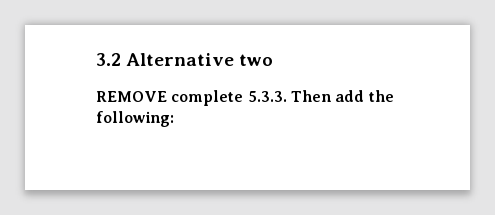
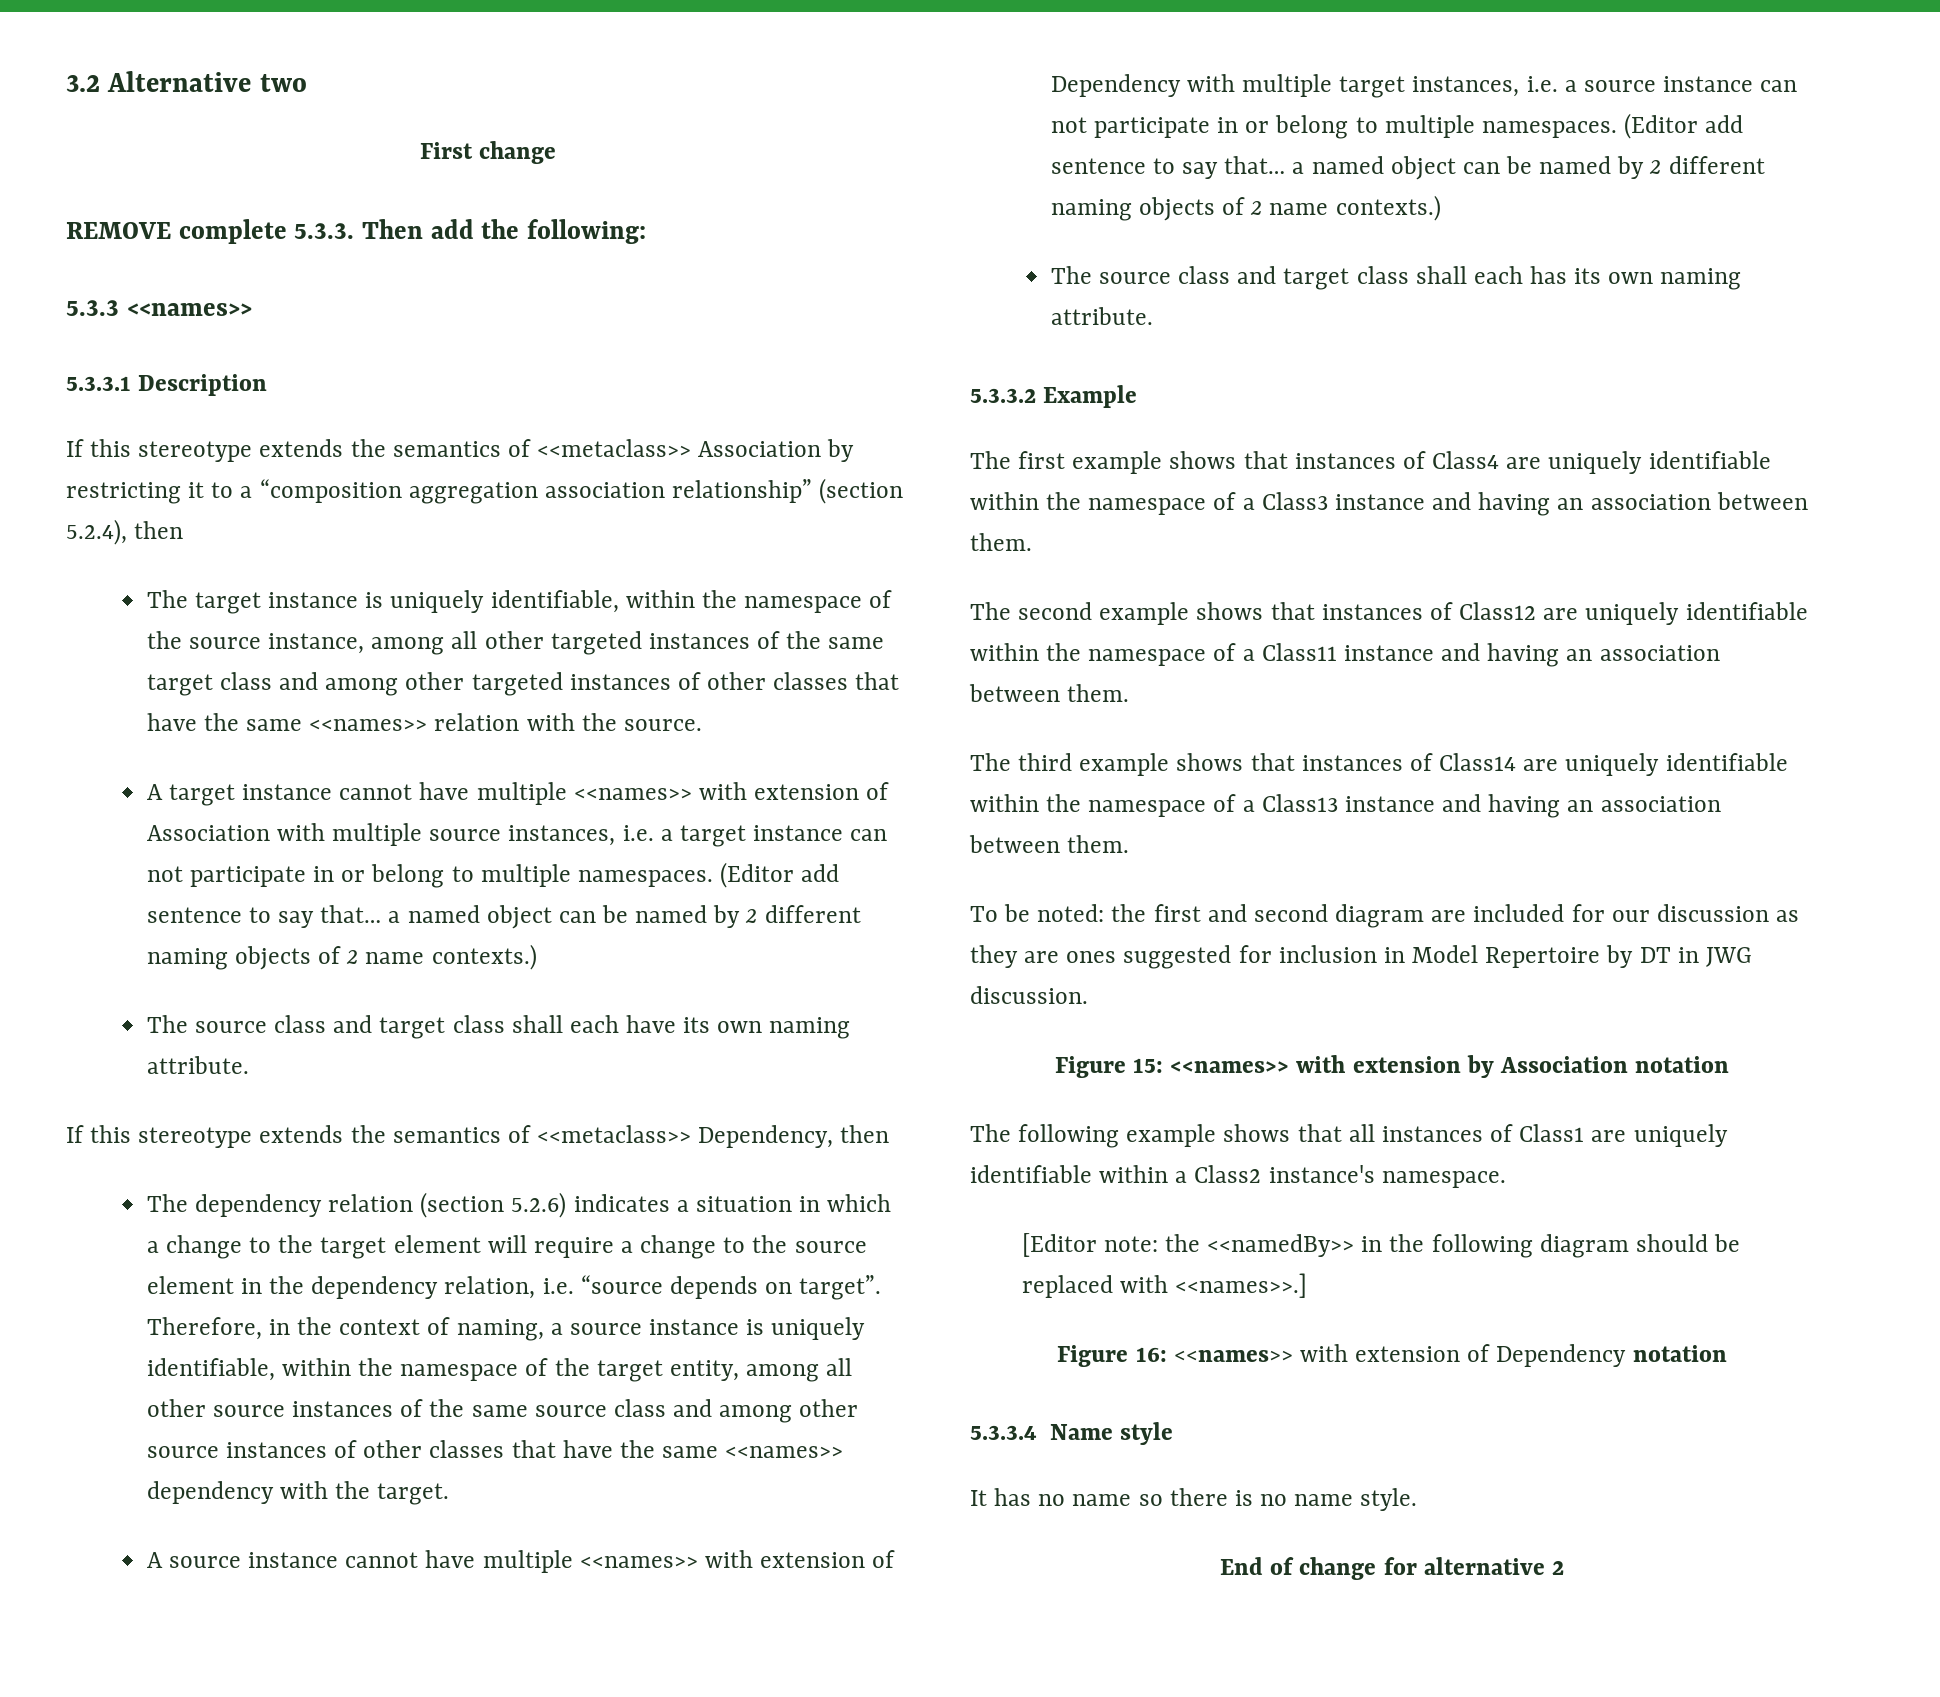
(274, 60) none -> [419,141,557,164] // First change
(174, 119) none -> [66,300,252,316] [66,374,268,396] [66,439,855,462] [66,478,904,504] [66,519,184,545] [146,590,893,614] [146,631,885,655] [146,672,900,696] [146,713,702,731] [146,782,890,806] [146,823,888,847] [146,862,840,888] [146,905,861,929] [146,944,537,970] [146,1015,851,1039] [146,1056,249,1074] [66,1125,890,1148] [146,1192,892,1218] [146,1235,867,1259] [146,1275,882,1300] [146,1317,866,1341] [146,1358,853,1382] [146,1399,859,1423] [146,1440,844,1458] [146,1481,450,1505] [146,1550,896,1573] [1050,74,1798,98] [1050,113,1744,139] [1050,156,1765,180] [1050,195,1441,221] [1050,266,1742,290] [1050,307,1153,325] [970,385,1138,408] [970,451,1771,474] [970,492,1808,516] [970,533,1032,551] [970,602,1808,625] [970,643,1720,667] [969,684,1130,702] [970,753,1788,776] [970,794,1721,818] [969,835,1130,853] [970,904,1800,928] [970,945,1752,969] [970,986,1088,1004] [1054,1055,1730,1078] [970,1124,1728,1148] [970,1165,1506,1188] [1021,1233,1740,1258] [1021,1273,1307,1298] [1057,1344,1727,1367] [970,1422,1174,1445] [970,1488,1418,1511] [1220,1557,1564,1580] // 5.3.3 <<names>> // 5.3.3.1 Description // If this stereotype extends the semantics of <<metaclass>> Association by restricting it to a “composition aggregation association relationship” (section 5.2.4), then // The target instance is uniquely identifiable, within the namespace of the source instance, among all other targeted instances of the same target class and among other targeted instances of other classes that have the same <<names>> relation with the source. // A target instance cannot have multiple <<names>> with extension of Association with multiple source instances, i.e. a target instance can not participate in or belong to multiple namespaces. (Editor add sentence to say that… a named object can be named by 2 different naming objects of 2 name contexts.) // The source class and target class shall each have its own naming attribute. // If this stereotype extends the semantics of <<metaclass>> Dependency, then // The dependency relation (section 5.2.6) indicates a situation in which a change to the target element will require a change to the source element in the dependency relation, i.e. “source depends on target”. Therefore, in the context of naming, a source instance is uniquely identifiable, within the namespace of the target entity, among all other source instances of the same source class and among other source instances of other classes that have the same <<names>> dependency with the target. // A source instance cannot have multiple <<names>> with extension of Dependency with multiple target instances, i.e. a source instance can not participate in or belong to multiple namespaces. (Editor add sentence to say that… a named object can be named by 2 different naming objects of 2 name contexts.) // The source class and target class shall each has its own naming attribute. // 5.3.3.2 Example // The first example shows that instances of Class4 are uniquely identifiable within the namespace of a Class3 instance and having an association between them. // The second example shows that instances of Class12 are uniquely identifiable within the namespace of a Class11 instance and having an association between them. // The third example shows that instances of Class14 are uniquely identifiable within the namespace of a Class13 instance and having an association between them. // To be noted: the first and second diagram are included for our discussion as they are ones suggested for inclusion in Model Repertoire by DT in JWG discussion. // Figure 15: <<names>> with extension by Association notation // The following example shows that all instances of Class1 are uniquely identifiable within a Class2 instance's namespace. // [Editor note: the <<namedBy>> in the following diagram should be replaced with <<names>>.] // Figure 16: <<names>> with extension of Dependency notation // 5.3.3.4 Name style // It has no name so there is no name style. // End of change for alternative 2

